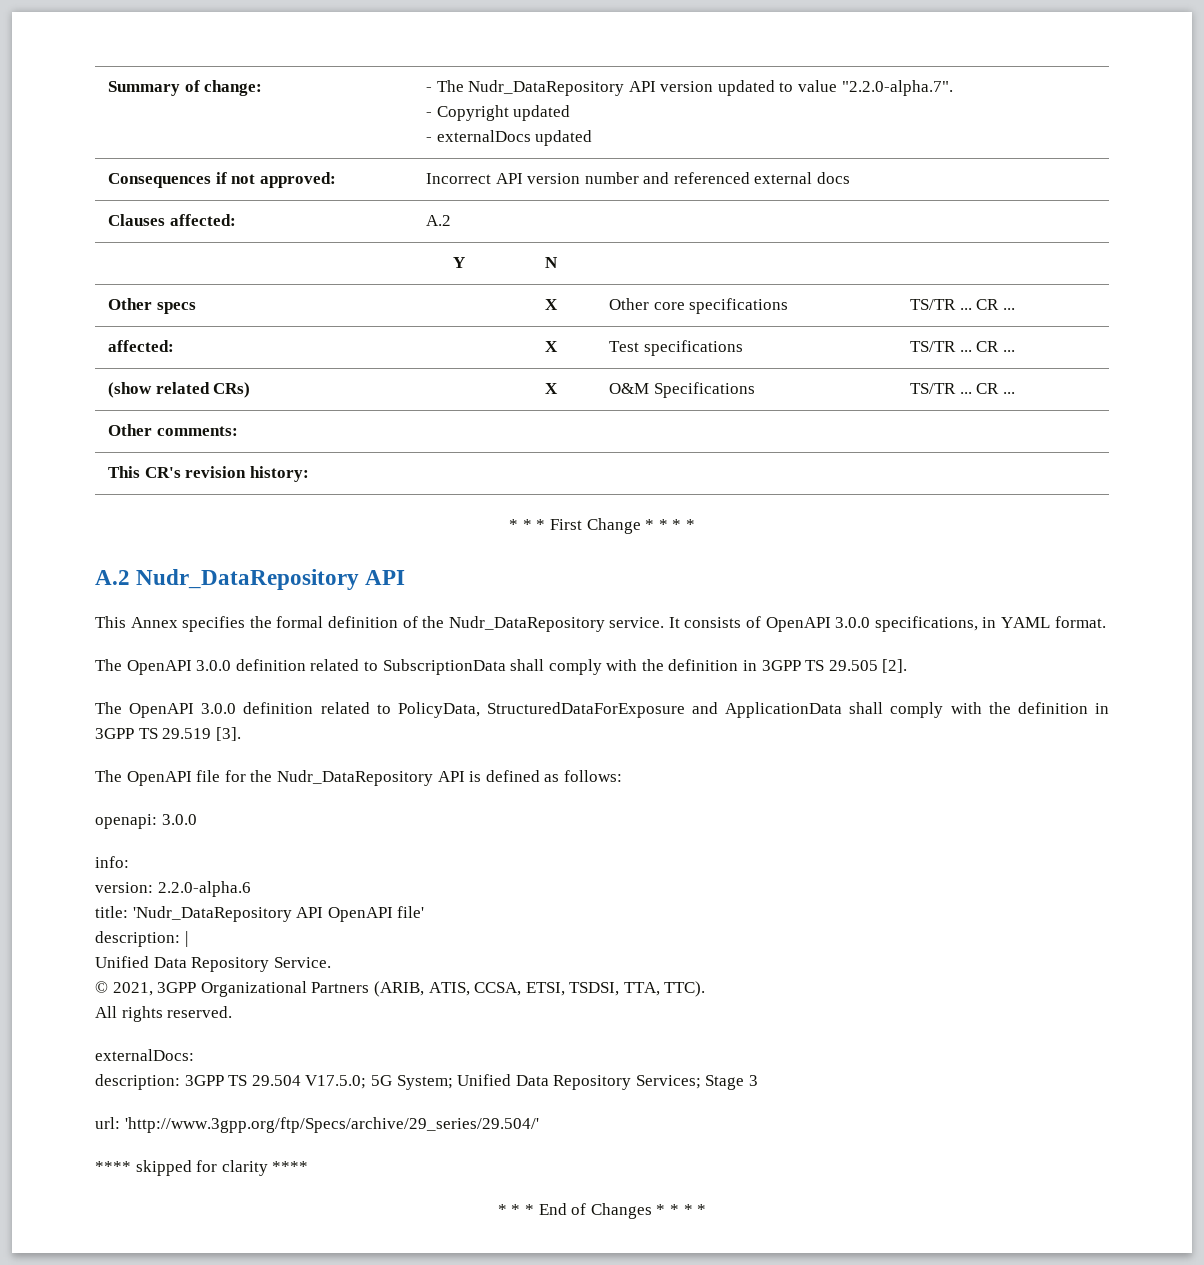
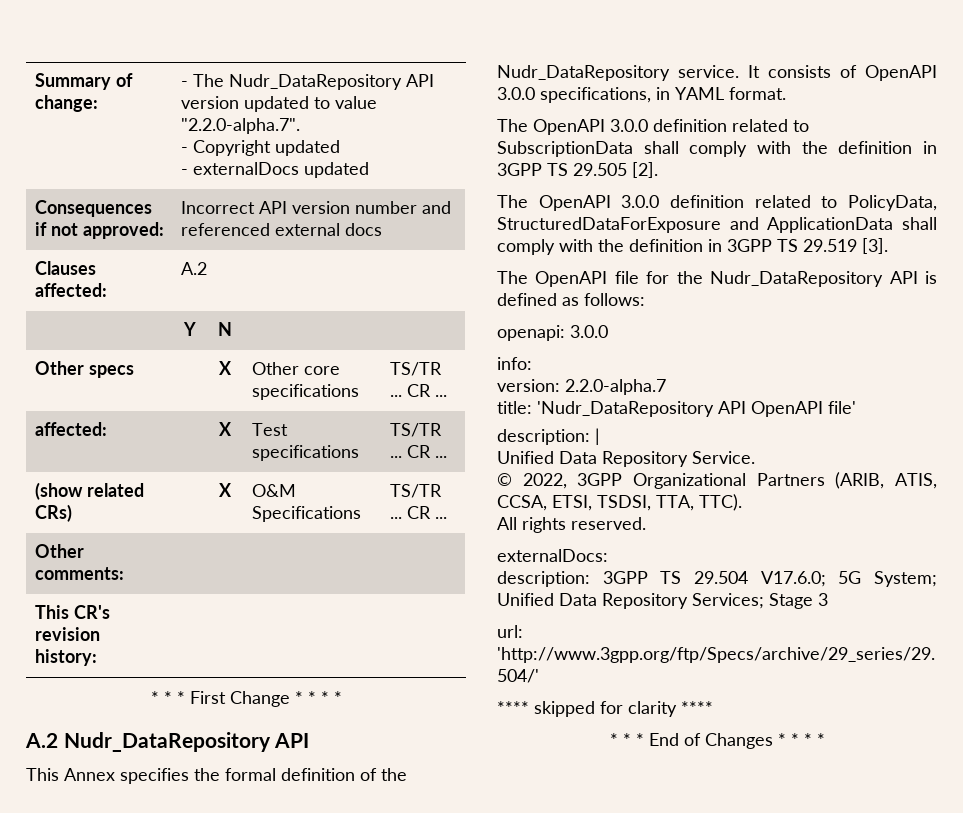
[157,881,251,897] 2.2.0-alpha.6 -> [565,379,666,395] 2.2.0-alpha.7
[112,982,153,996] 2021, -> [522,473,567,489] 2022,
[305,1075,367,1089] V17.5.0; -> [760,571,826,587] V17.6.0;

